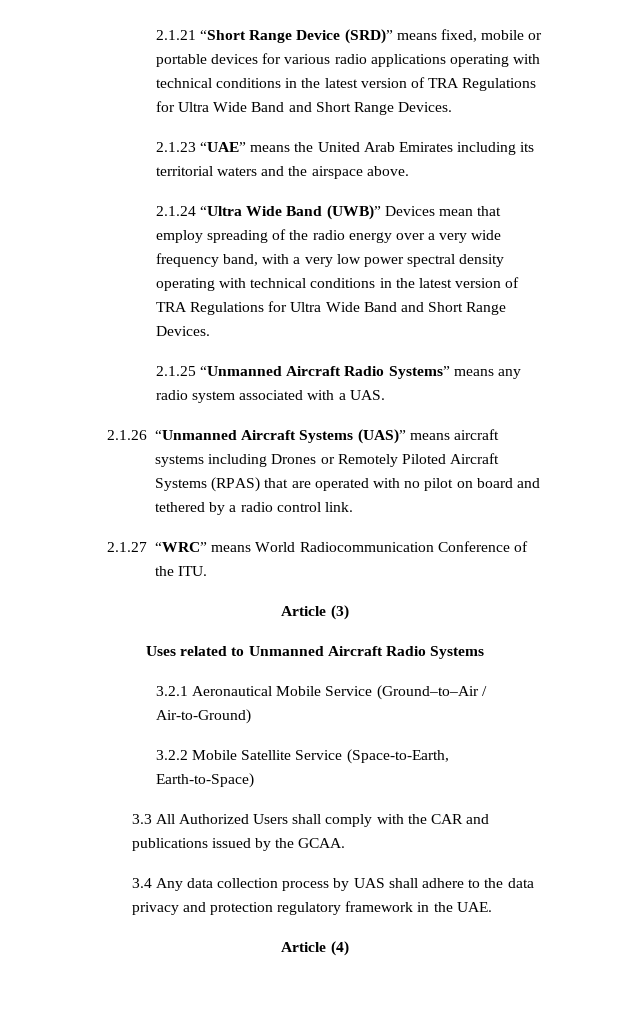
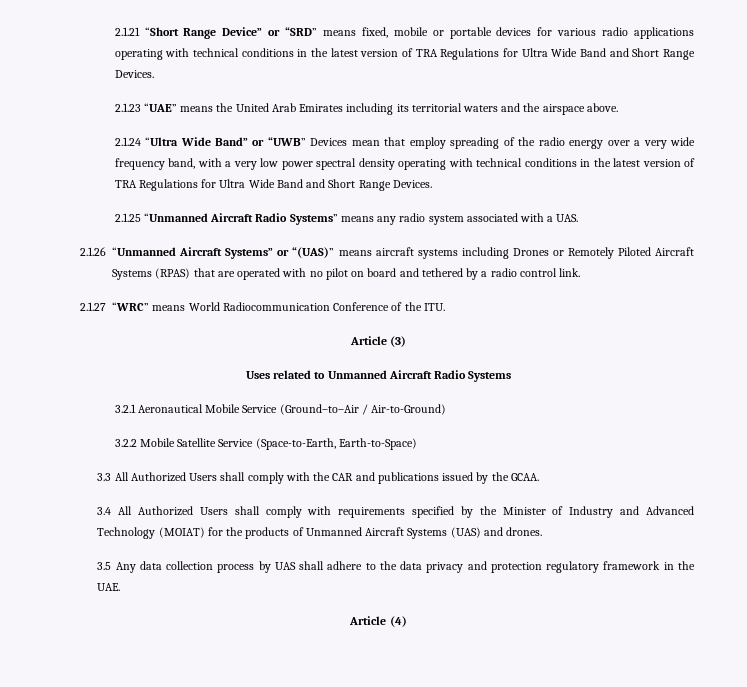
[296,29,393,44] Device (SRD)” -> [222,27,318,36] Device” or “SRD”
[286,205,381,220] Band (UWB)” -> [215,137,306,146] Band” or “UWB”
[299,429,406,444] Systems (UAS)” -> [225,247,335,259] Systems” or “(UAS)”
(152, 883) none -> [118,506,694,518] [97,527,543,539] [97,562,112,570] All Authorized Users shall comply with requirements specified by the Minister of Industry and Advanced Technology (MOIAT) for the products of Unmanned Aircraft Systems (UAS) and drones. // 3.5

